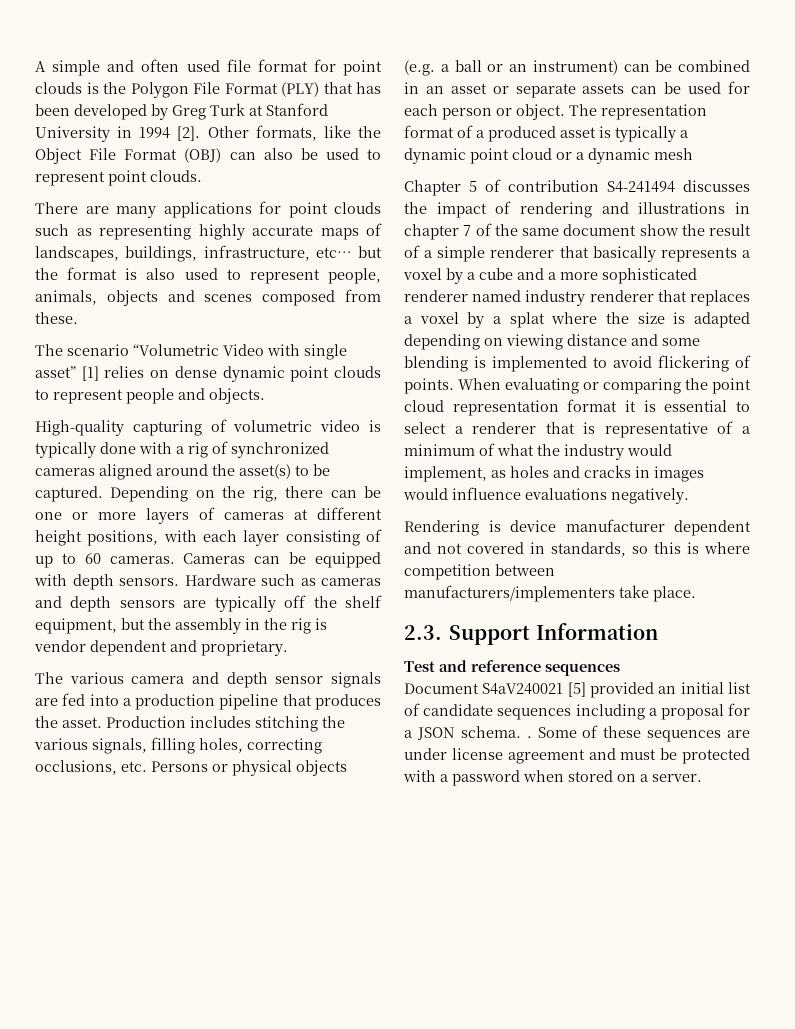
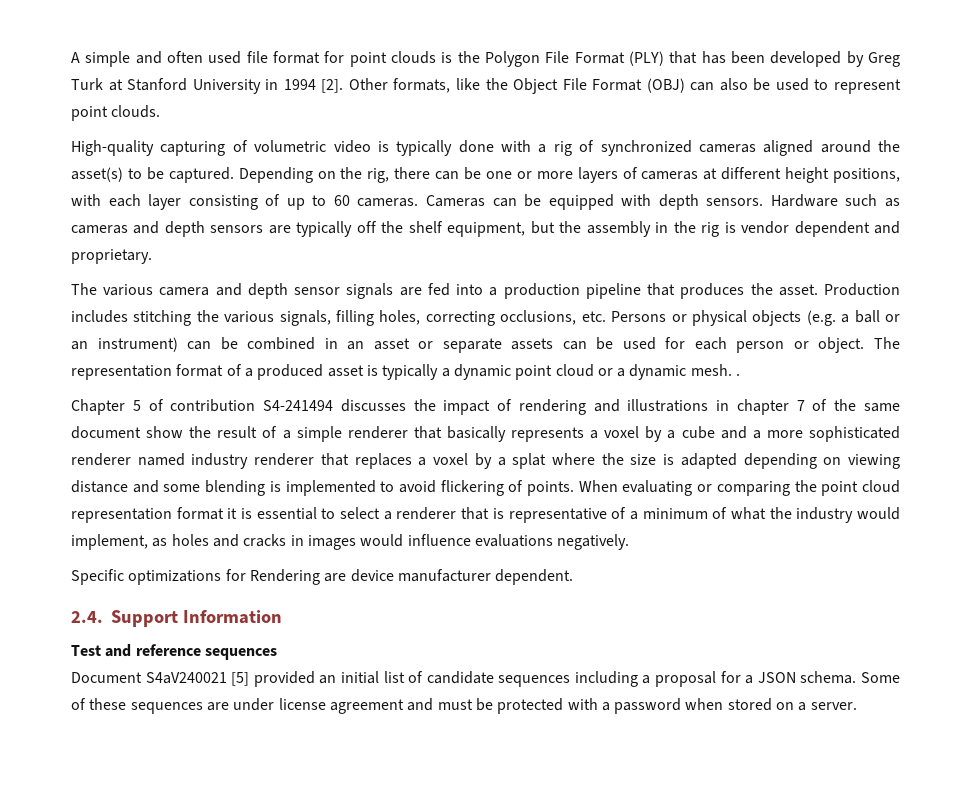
[35,201,381,218] [35,223,382,240] [35,245,382,262] [35,267,381,284] [35,289,382,306] [35,312,78,324] [35,344,347,360] [35,366,382,382] [35,388,265,404] // There are many applications for point clouds such as representing highly accurate maps of landscapes, buildings, infrastructure, etc… but the format is also used to represent people, animals, objects and scenes composed from these. // The scenario “Volumetric Video with single asset” [1] relies on dense dynamic point clouds to represent people and objects. -> (161, 111) none
[654,148,693,160] mesh -> [690,364,741,376] mesh. .
[404,519,751,536] [404,542,750,557] [404,564,555,580] [404,585,696,602] [404,625,442,640] Rendering is device manufacturer dependent and not covered in standards, so this is where competition between manufacturers/implementers take place. // 2.3. -> [71,569,574,585] [71,611,103,623] Specific optimizations for Rendering are device manufacturer dependent. // 2.4.
[526,736,532,738] . -> (857, 677) none

